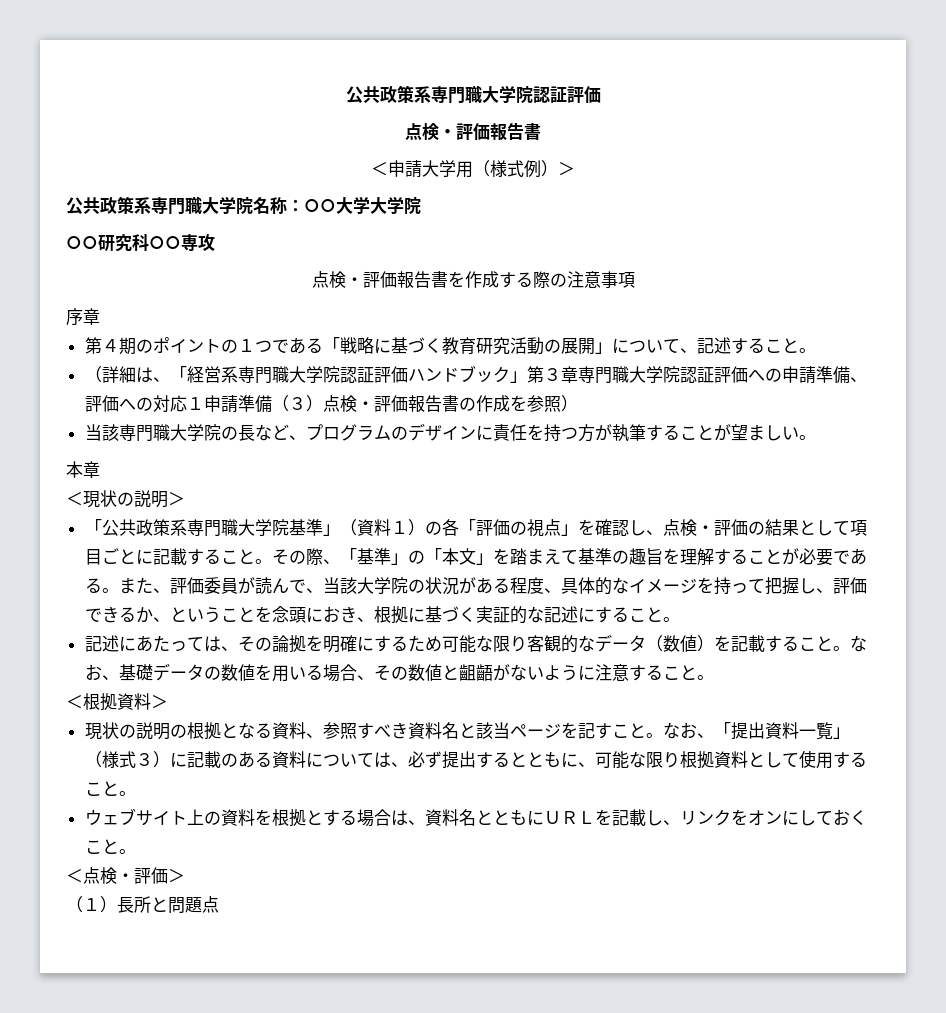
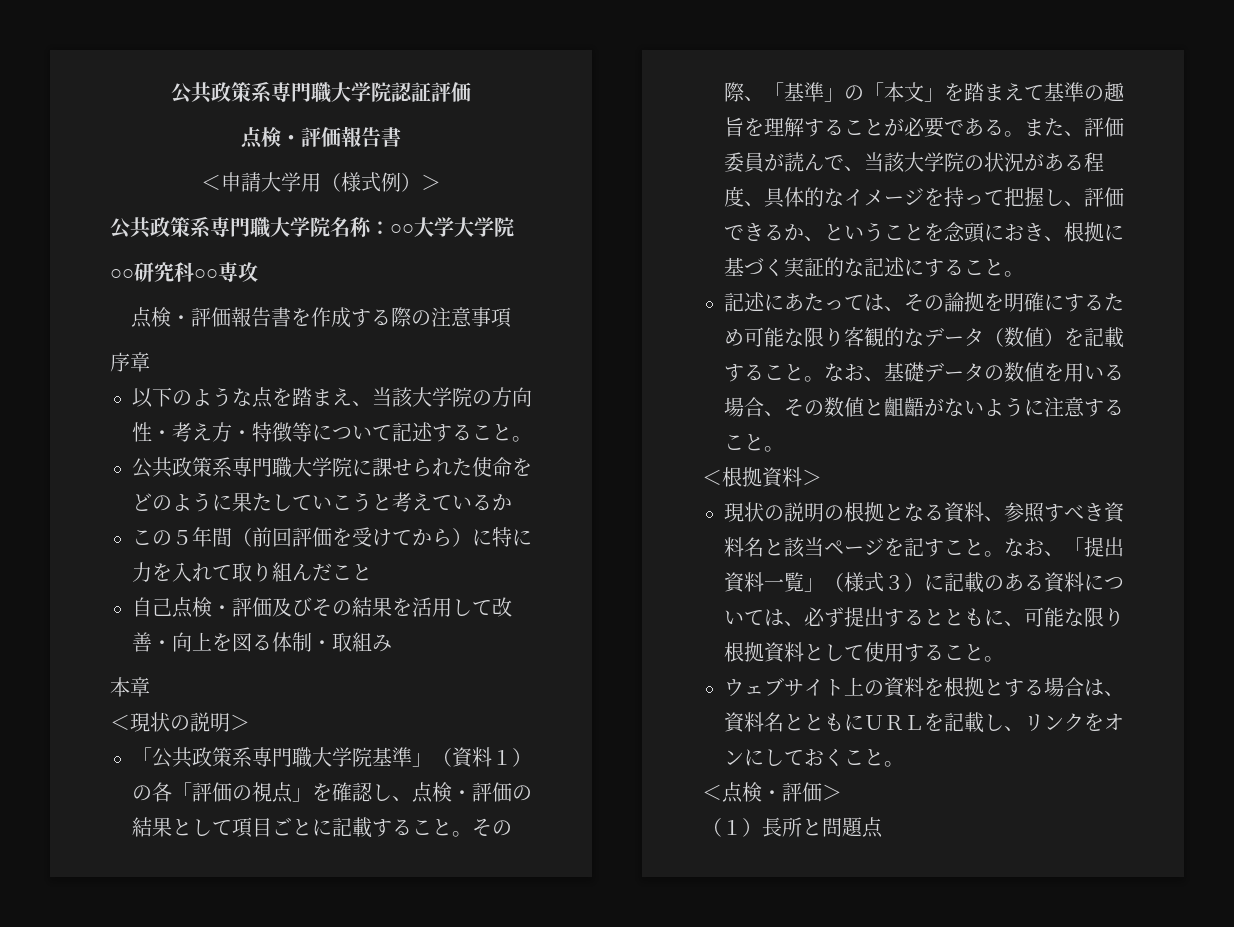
[84,337,697,355] 第４期のポイントの１つである「戦略に基づく教育研究活動の展開」について、 -> [132,387,532,408] [132,422,392,442] 以下のような点を踏まえ、当該大学院の方向性・考え方・特徴等について
[84,365,867,384] [84,395,578,413] [84,423,816,442] （詳細は、「経営系専門職大学院認証評価ハンドブック」第３章専門職大学院認証評価への申請準備、評価への対応１申請準備（３）点検・評価報告書の作成を参照） // 当該専門職大学院の長など、プログラムのデザインに責任を持つ方が執筆することが望ましい。 -> [132,457,532,478] [132,492,512,512] [132,527,532,547] [132,562,372,582] [132,597,512,618] [132,632,392,652] 公共政策系専門職大学院に課せられた使命をどのように果たしていこうと考えているか // この５年間（前回評価を受けてから）に特に力を入れて取り組んだこと // 自己点検・評価及びその結果を活用して改善・向上を図る体制・取組み

